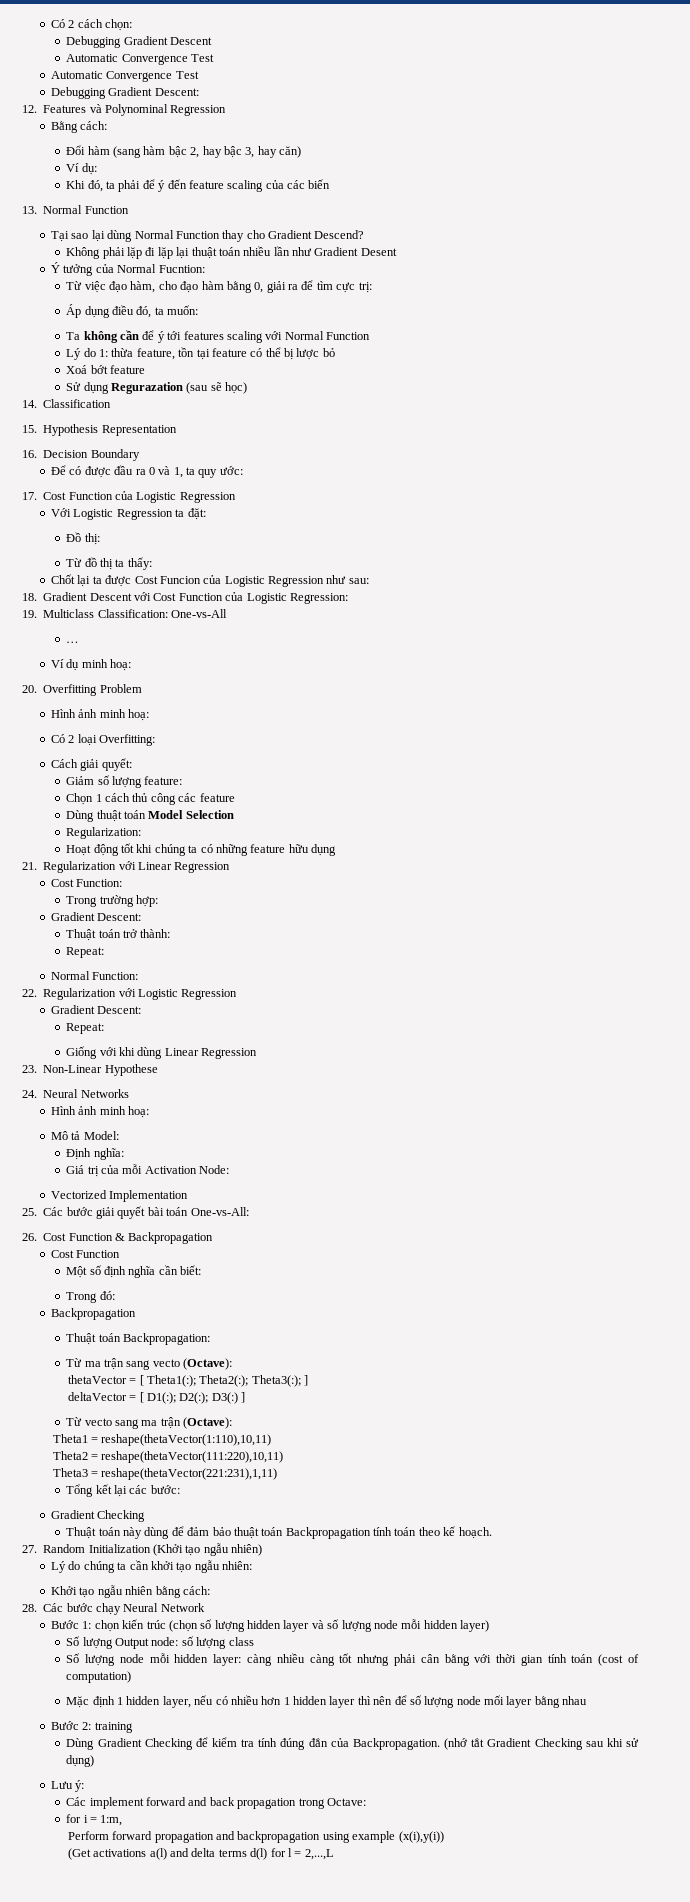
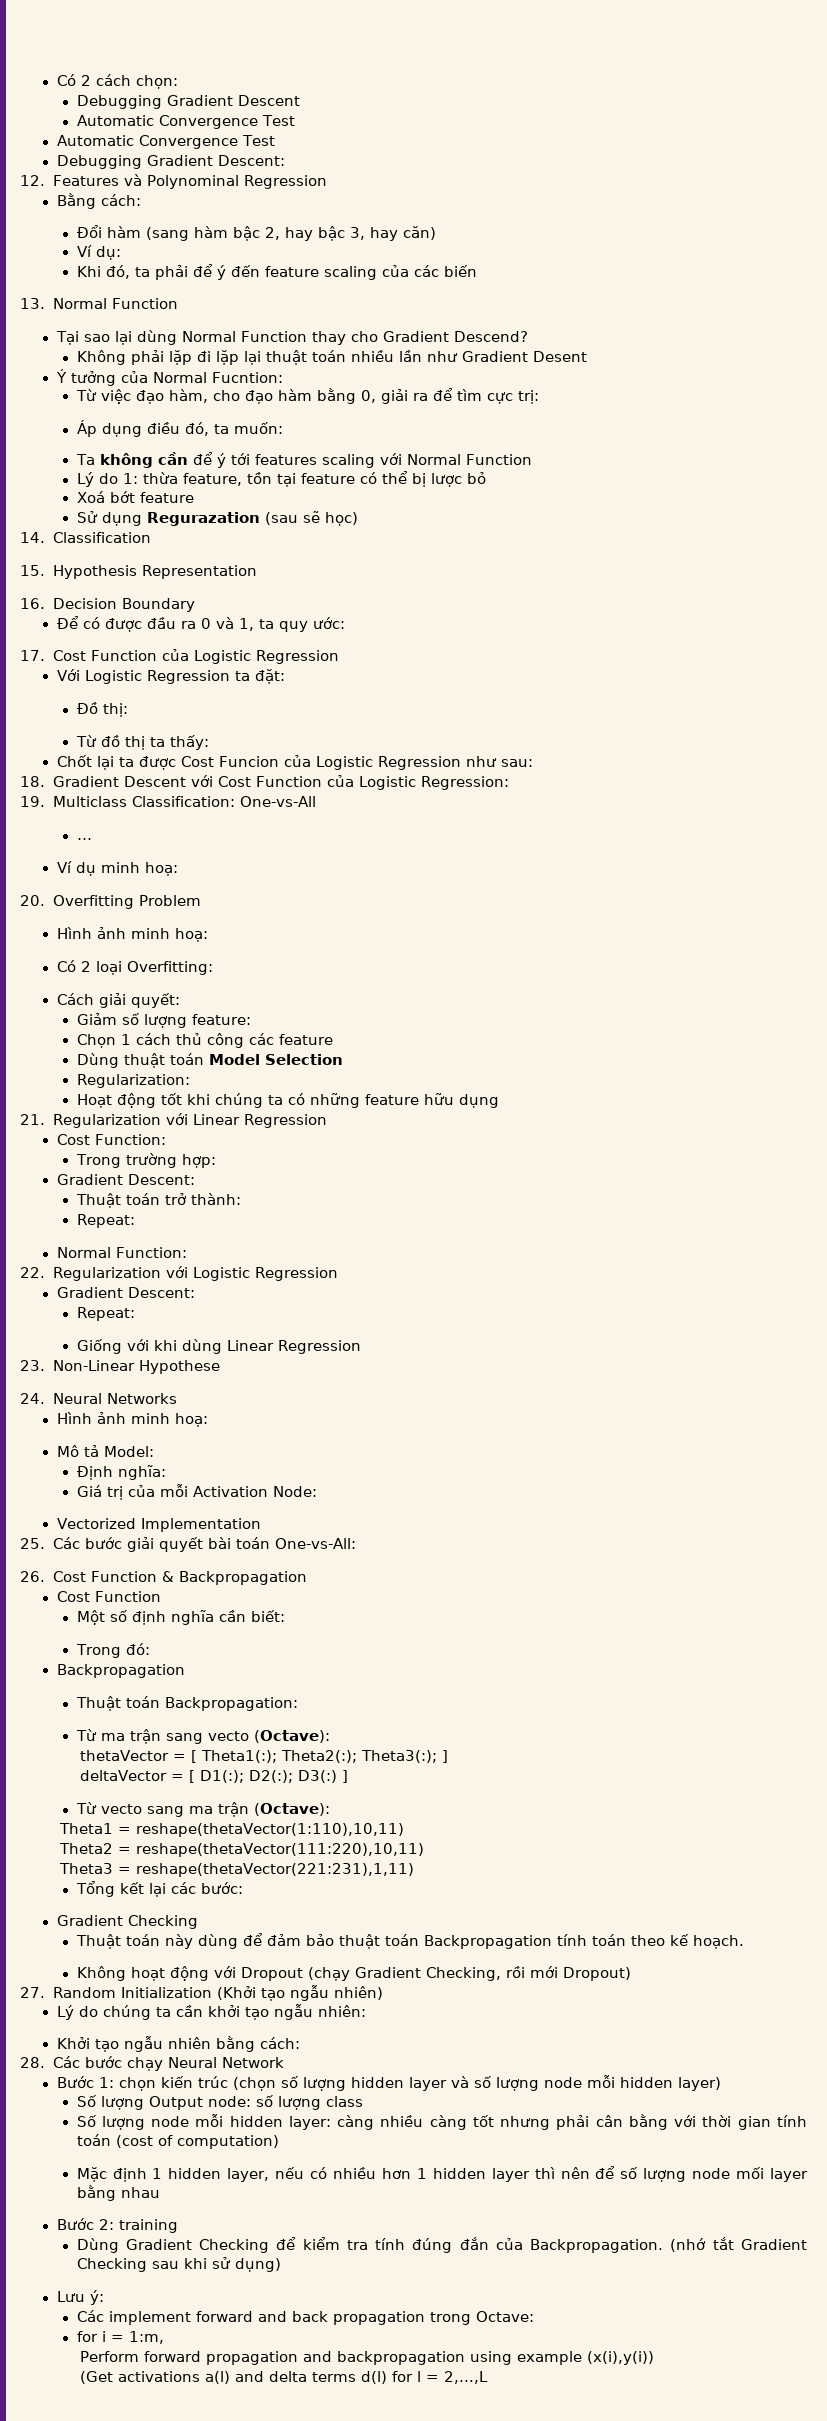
(492, 1533) none -> [76,1966,631,1981] // Không hoạt động với Dropout (chạy Gradient Checking, rồi mới Dropout)

